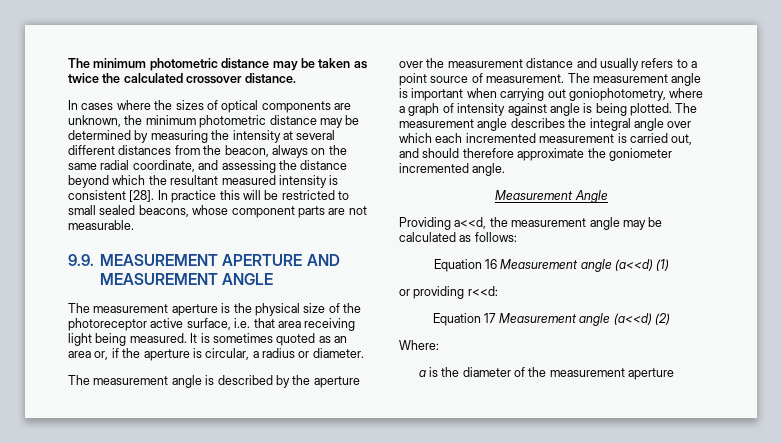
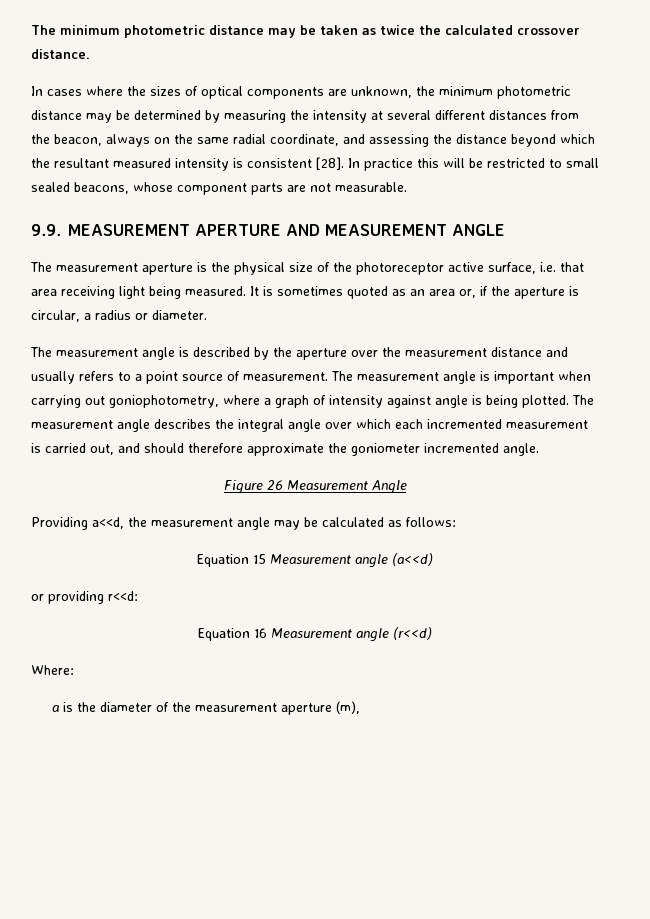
(506, 169) none -> [223,480,283,494] Figure 26
[484,259,670,272] 16 Measurement angle (a<<d) (1) -> [253,553,433,568] 15 Measurement angle (a<<d)
[484,313,670,326] 17 Measurement angle (a<<d) (2) -> [254,627,432,642] 16 Measurement angle (r<<d)
(675, 374) none -> [336,701,361,714] (m),

